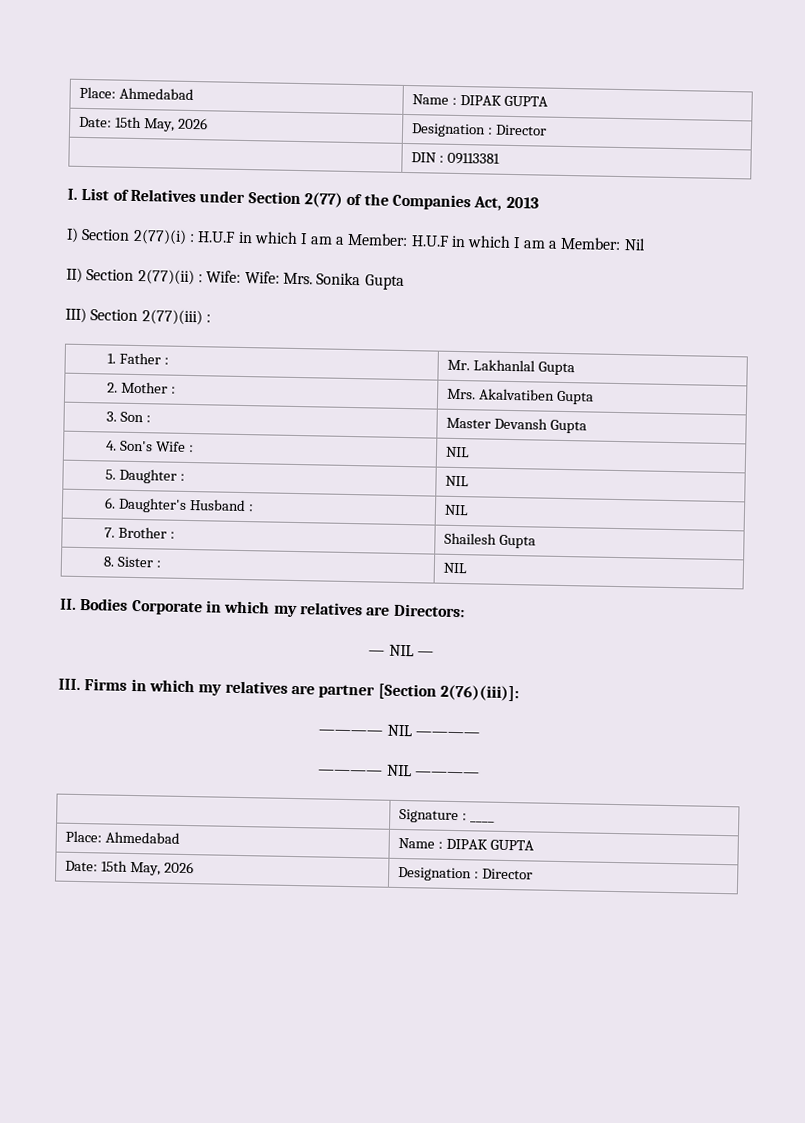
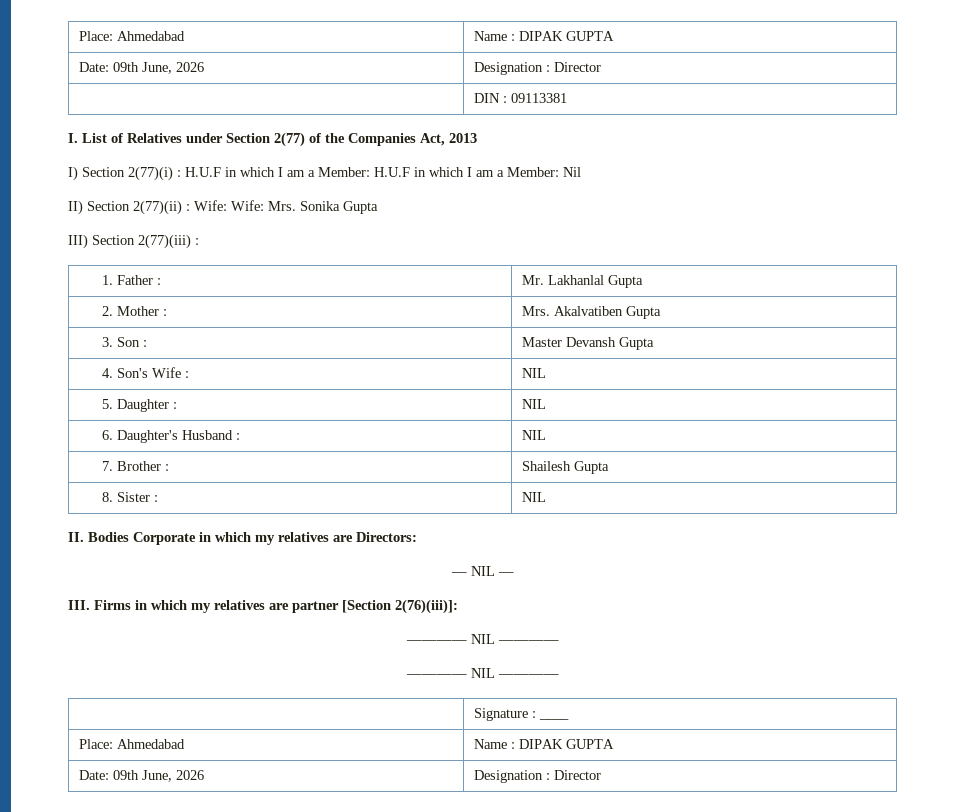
[79,86,195,101] [412,94,548,107] [79,116,175,132] Place: Ahmedabad | Name : DIPAK GUPTA // Date: 15th May, -> [78,31,185,41] [473,31,614,41] [78,62,172,74] Place: Ahmedabad | Name : DIPAK GUPTA // Date: 09th June,
[101,860,161,876] 15th May, -> [112,770,172,782] 09th June,

